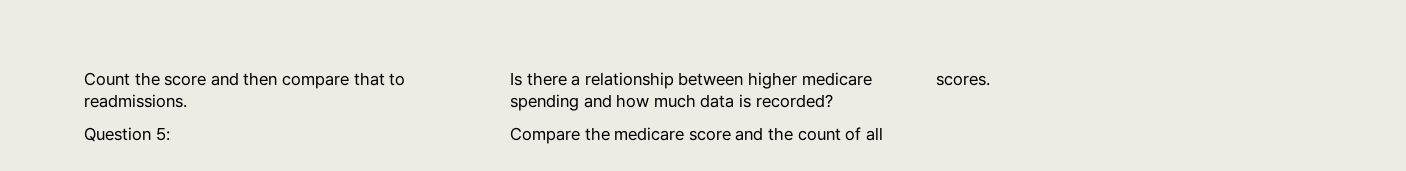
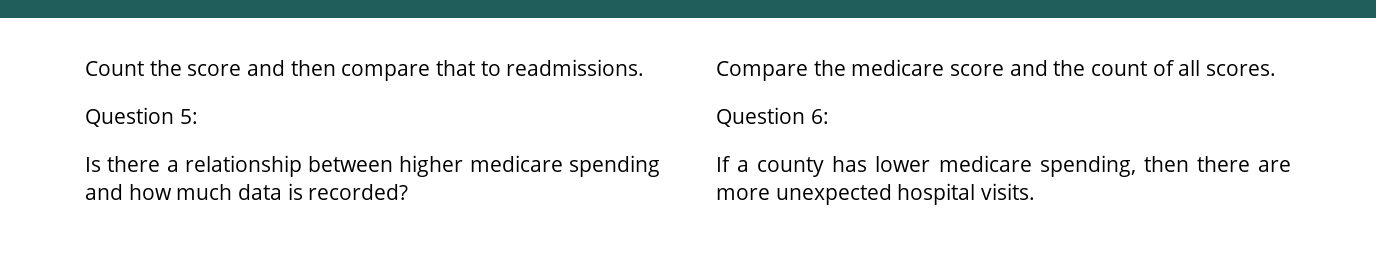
(990, 80) none -> [716,107,829,127] [716,155,1291,177] [716,183,1036,205] // Question 6: // If a county has lower medicare spending, then there are more unexpected hospital visits.

